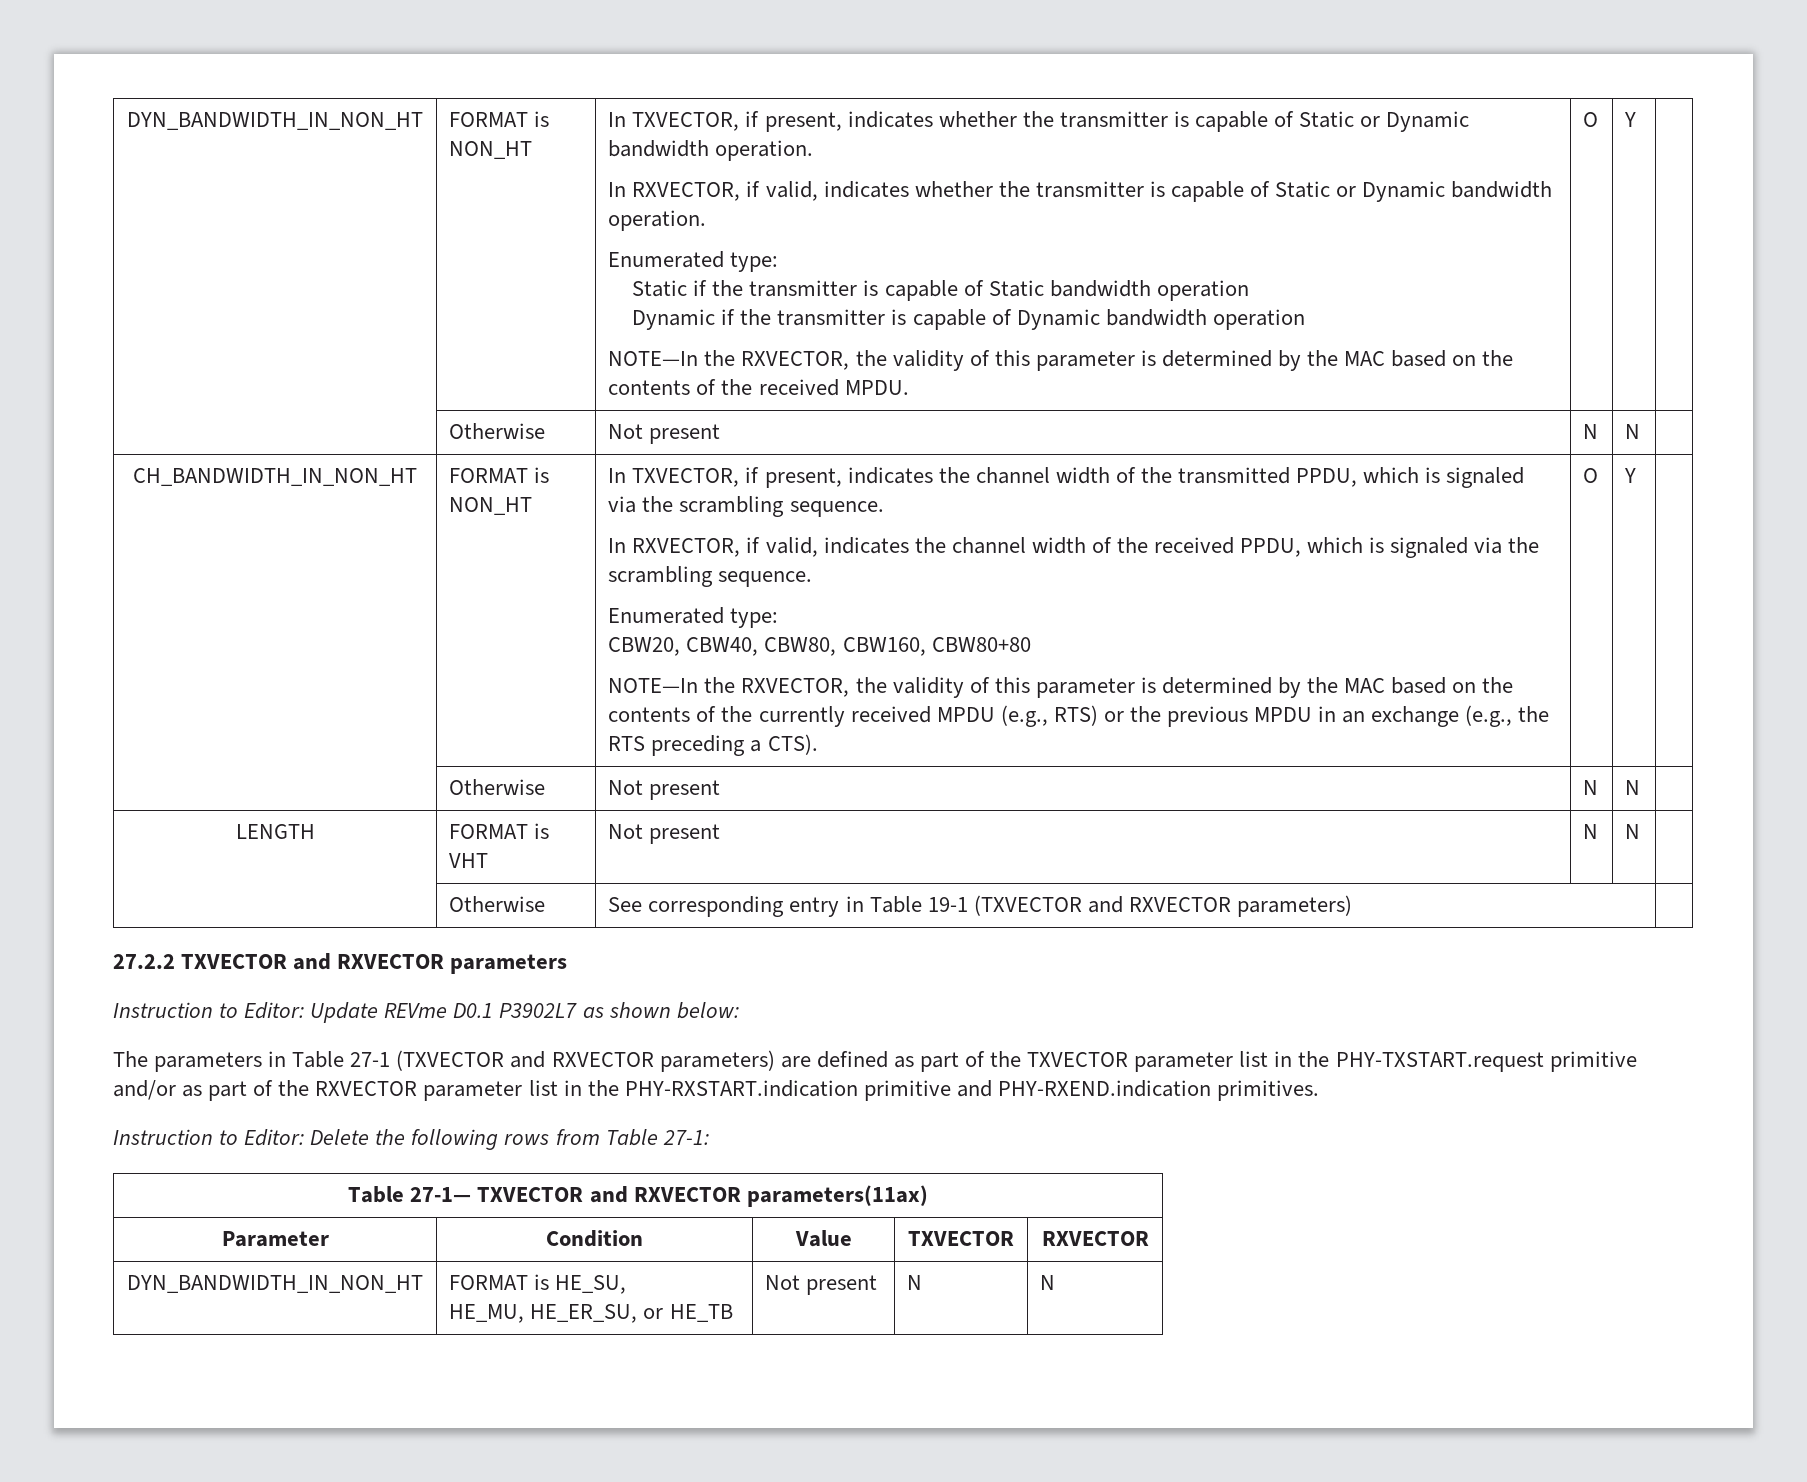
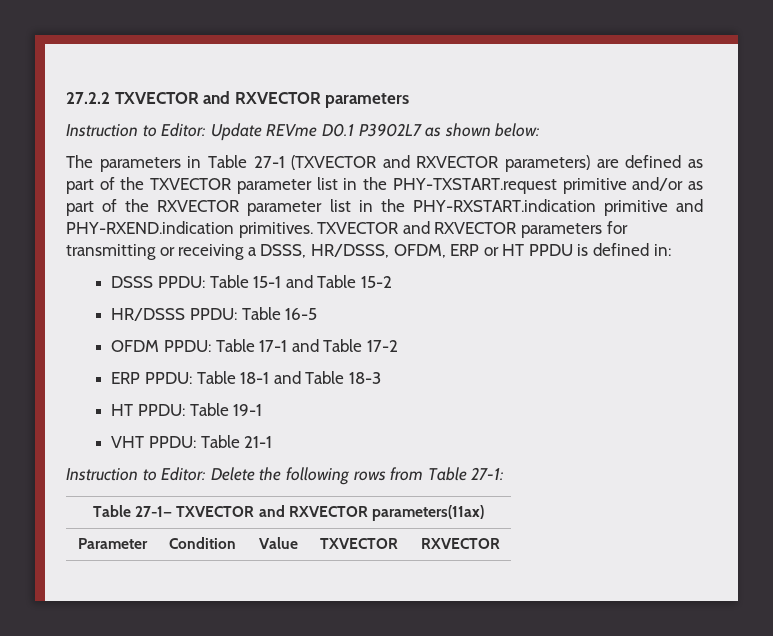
[127,112,423,130] [449,111,550,127] [449,141,533,159] [608,111,1470,132] [608,140,814,161] [608,181,1553,202] [608,210,707,231] [608,251,779,272] [632,280,1249,301] [632,309,1305,330] [608,350,1514,371] [608,379,909,396] [1583,112,1599,127] [1624,112,1637,127] [449,423,546,439] [608,424,721,444] [1583,424,1599,439] [1625,424,1641,439] [133,468,417,486] [449,467,550,483] [449,497,533,515] [608,467,1525,488] [608,496,884,517] [608,537,1540,558] [608,566,813,587] [608,607,779,628] [608,637,1031,656] [608,677,1514,698] [608,705,1550,727] [608,734,818,756] [1583,468,1599,483] [1624,468,1637,483] [449,779,546,795] [608,780,721,800] [1583,780,1599,795] [1625,780,1641,795] [235,824,315,839] [449,823,550,839] [449,853,489,868] [608,824,721,844] [1583,824,1599,839] [1625,824,1641,839] [449,896,546,912] [608,895,1352,917] DYN_BANDWIDTH_IN_NON_HT | FORMAT is NON_HT | In TXVECTOR, if present, indicates whether the transmitter is capable of Static or Dynamic bandwidth operation. // In RXVECTOR, if valid, indicates whether the transmitter is capable of Static or Dynamic bandwidth operation. // Enumerated type: // Static if the transmitter is capable of Static bandwidth operation // Dynamic if the transmitter is capable of Dynamic bandwidth operation // NOTE—In the RXVECTOR, the validity of this parameter is determined by the MAC based on the contents of the received MPDU. | O | Y | // | Otherwise | Not present | N | N | // CH_BANDWIDTH_IN_NON_HT | FORMAT is NON_HT | In TXVECTOR, if present, indicates the channel width of the transmitted PPDU, which is signaled via the scrambling sequence. // In RXVECTOR, if valid, indicates the channel width of the received PPDU, which is signaled via the scrambling sequence. // Enumerated type: // CBW20, CBW40, CBW80, CBW160, CBW80+80 // NOTE—In the RXVECTOR, the validity of this parameter is determined by the MAC based on the contents of the currently received MPDU (e.g., RTS) or the previous MPDU in an exchange (e.g., the RTS preceding a CTS). | O | Y | // | Otherwise | Not present | N | N | // LENGTH | FORMAT is VHT | Not present | N | N | // | Otherwise | See corresponding entry in Table 19-1 (TXVECTOR and RXVECTOR parameters) | // -> (66, 98) none
(1320, 1090) none -> [317,221,628,238] [66,243,671,260] [111,275,392,288] [111,307,318,321] [111,339,398,352] [111,371,381,384] [111,403,263,416] [111,435,273,448] TXVECTOR and RXVECTOR parameters for transmitting or receiving a DSSS, HR/DSSS, OFDM, ERP or HT PPDU is defined in: // DSSS PPDU: Table 15-1 and Table 15-2 // HR/DSSS PPDU: Table 16-5 // OFDM PPDU: Table 17-1 and Table 17-2 // ERP PPDU: Table 18-1 and Table 18-3 // HT PPDU: Table 19-1 // VHT PPDU: Table 21-1
[127,1275,423,1293] [449,1274,627,1294] [449,1304,733,1323] [765,1275,878,1295] [907,1275,923,1290] [1040,1275,1056,1290] // DYN_BANDWIDTH_IN_NON_HT | FORMAT is HE_SU, // HE_MU, HE_ER_SU, or HE_TB | Not present | N | N -> (500, 543) none

